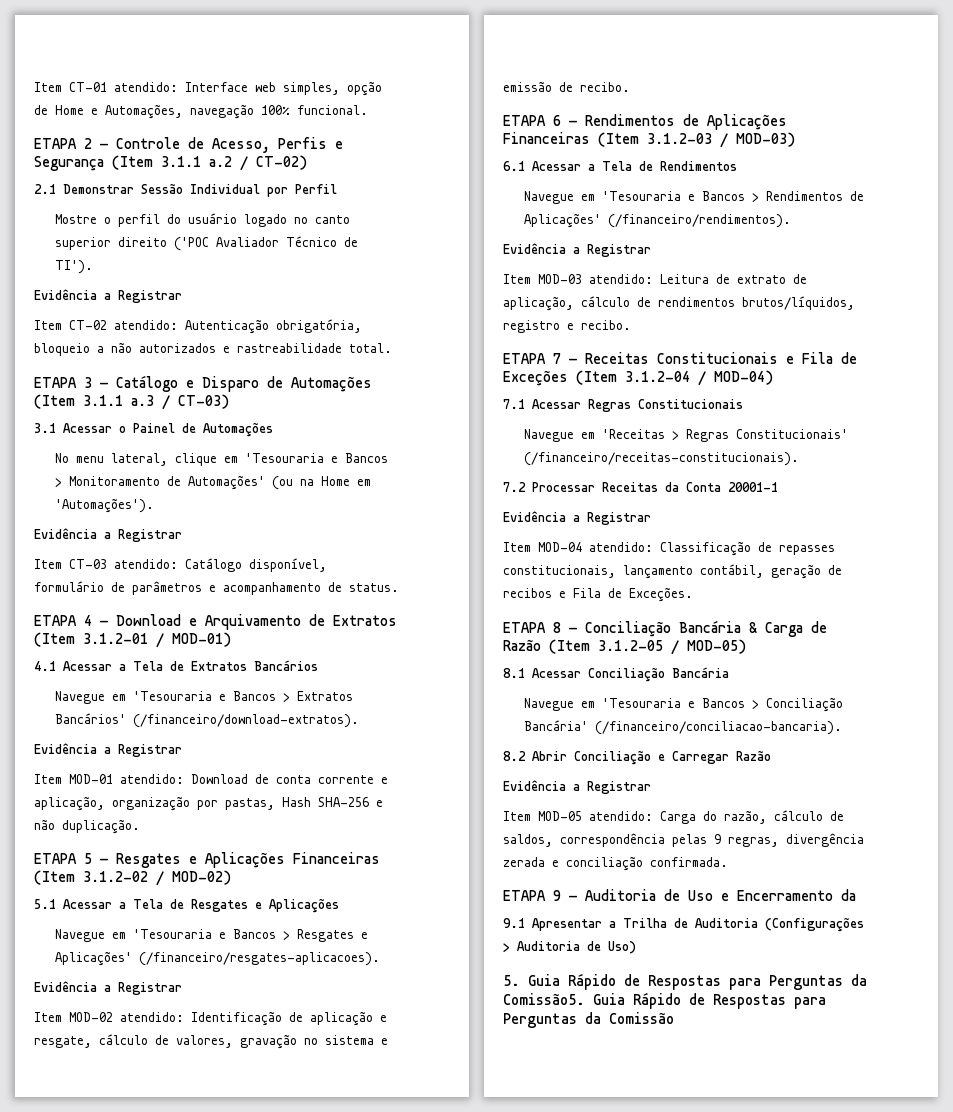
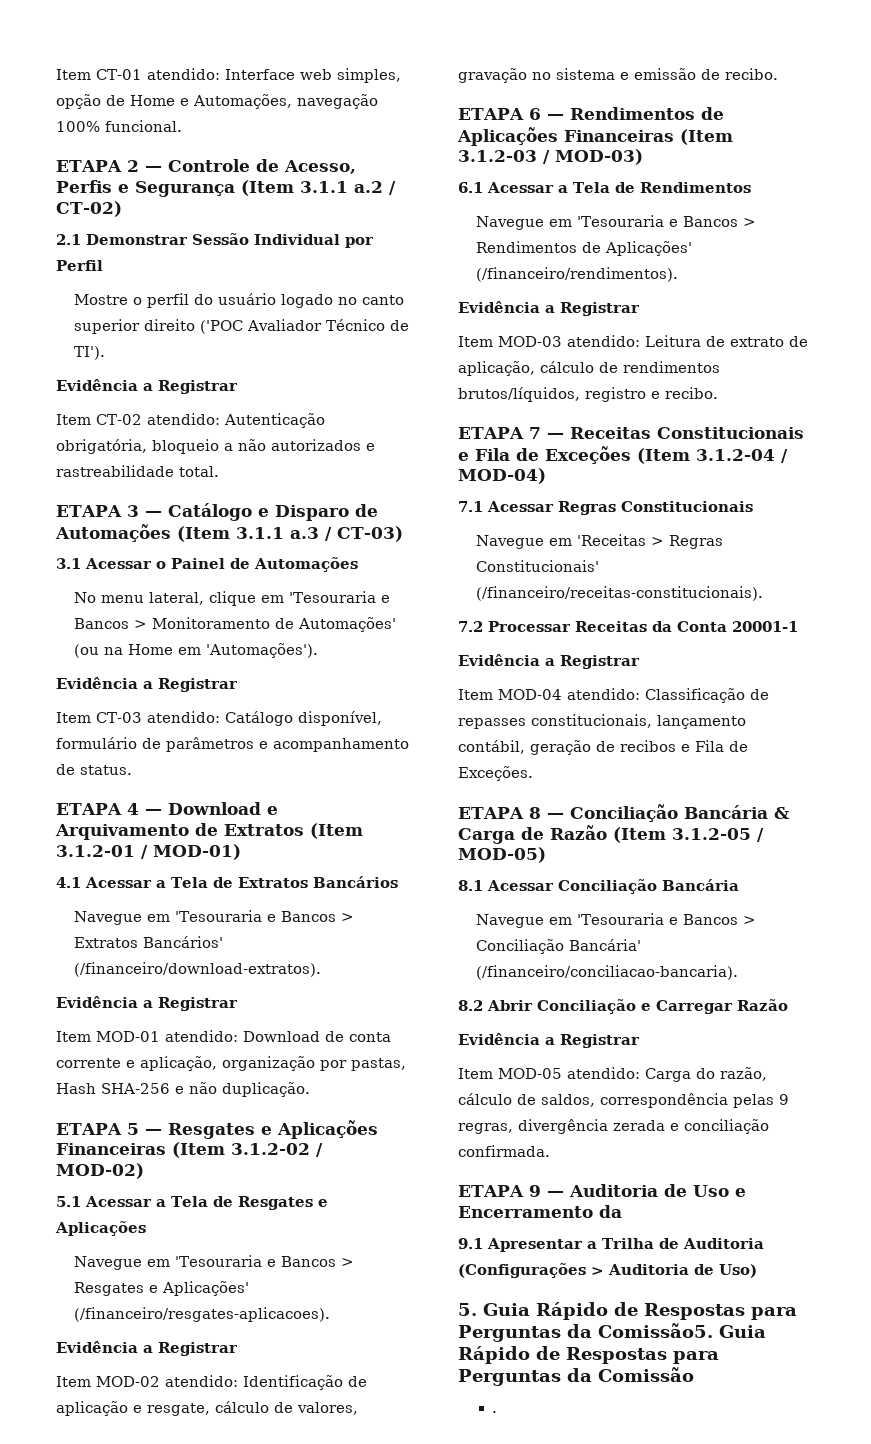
(674, 1018) none -> [492,1411,498,1413] // .

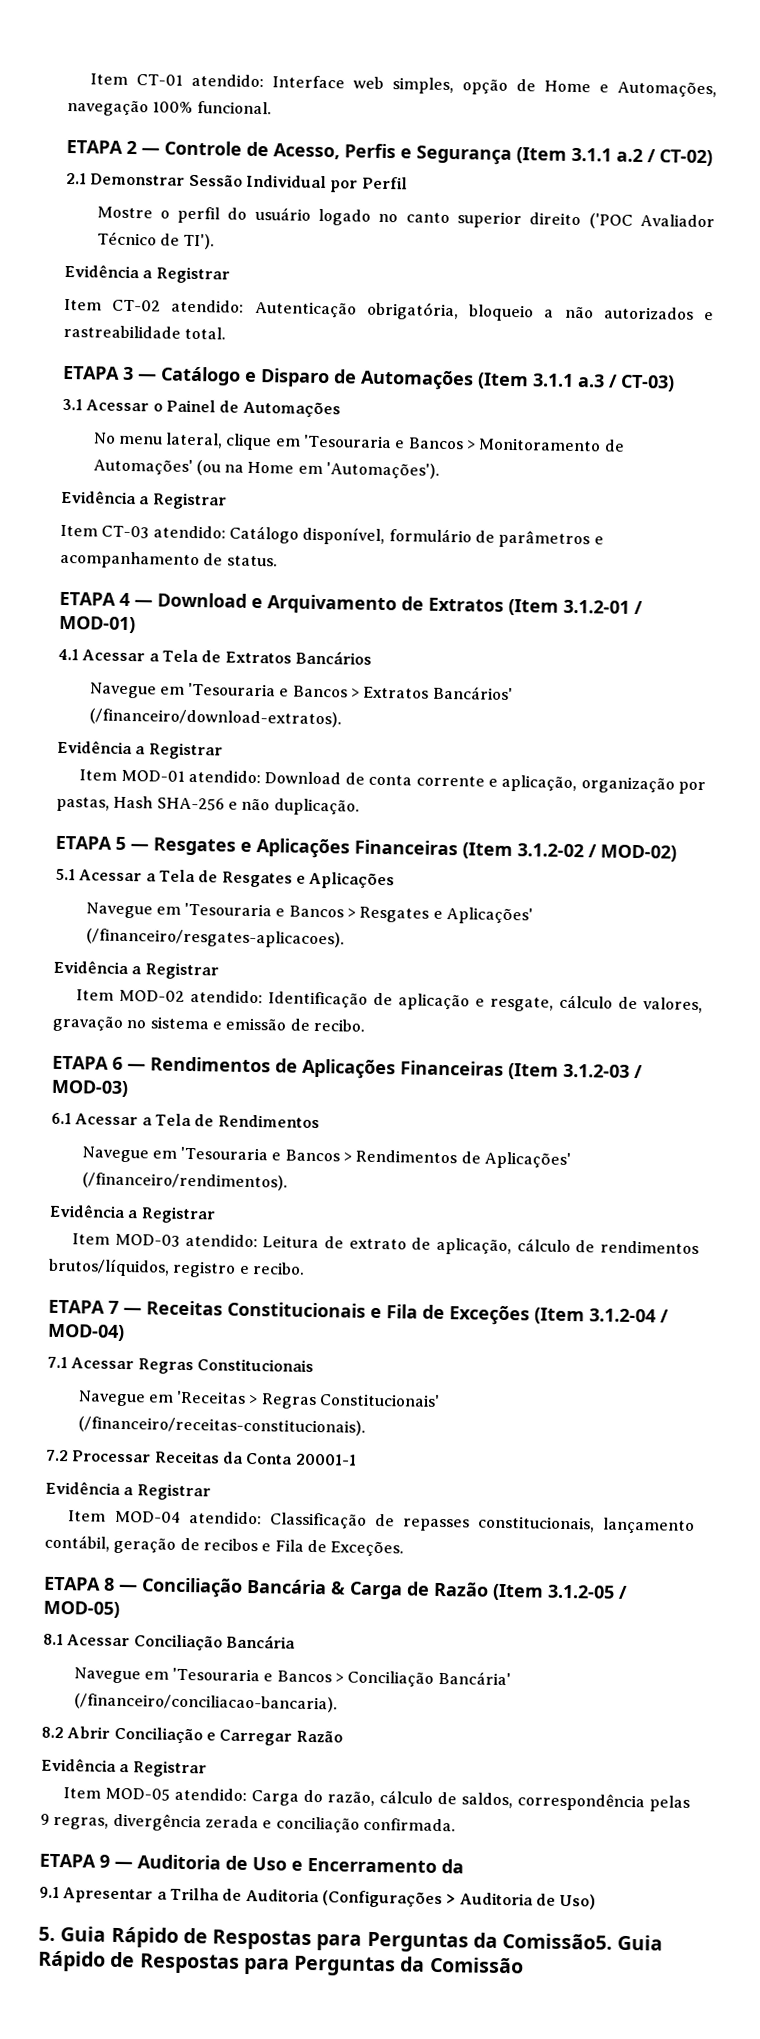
[492,1411,498,1413] // . -> (524, 1965) none

